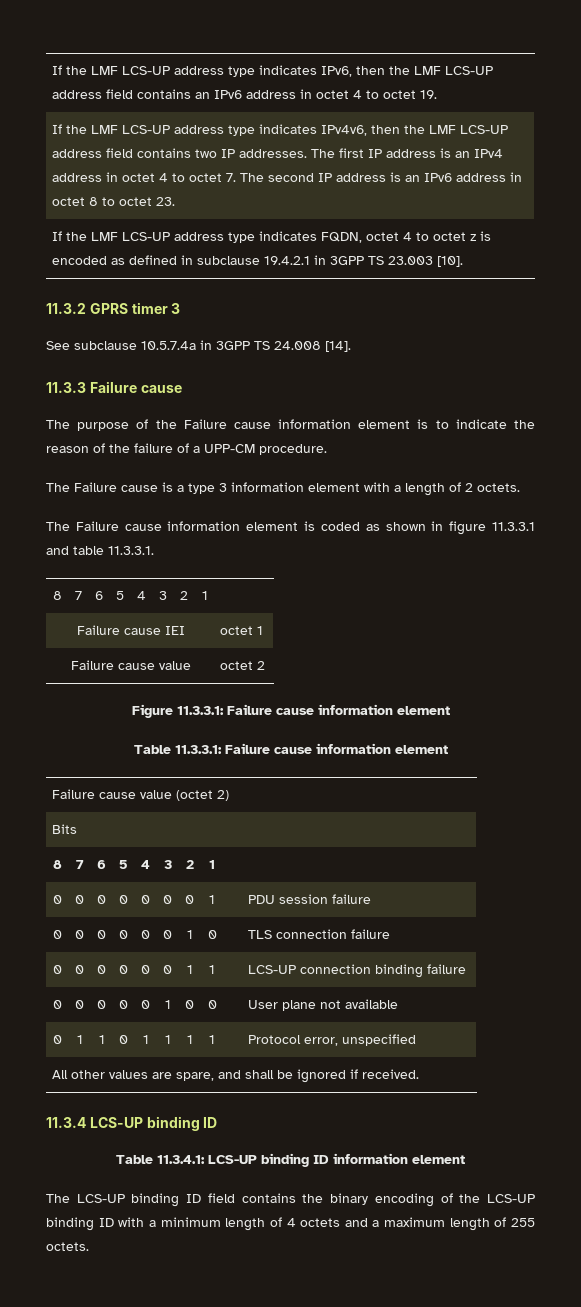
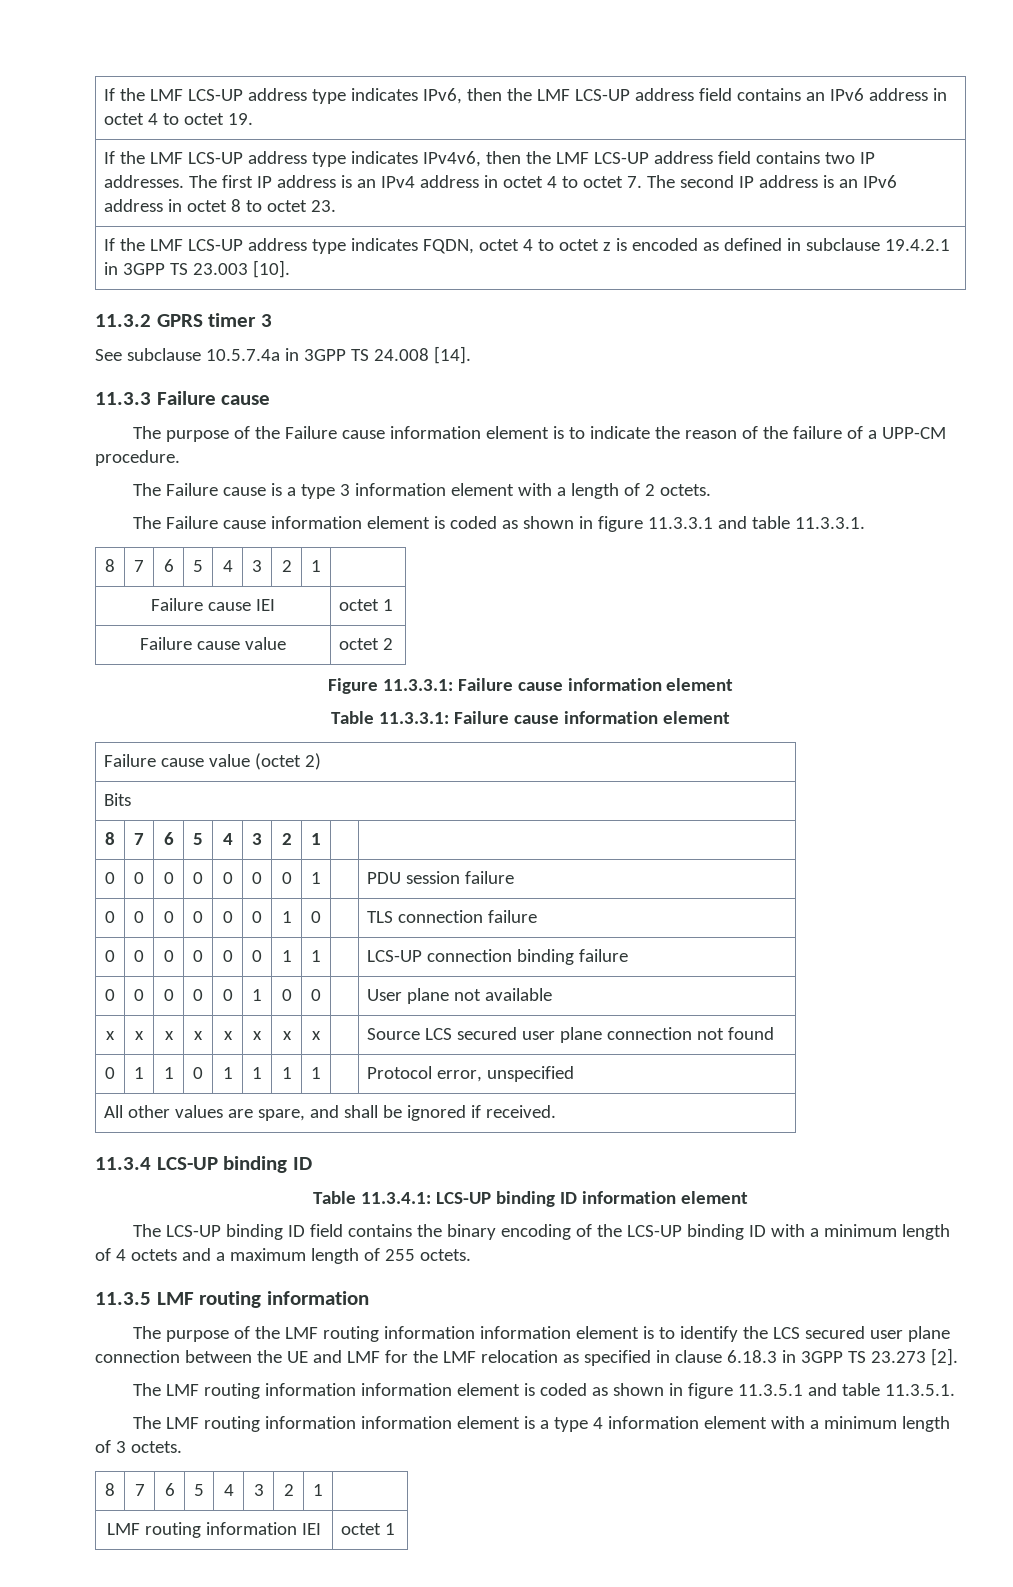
(399, 1004) none -> [106,1031,115,1040] [135,1031,144,1040] [164,1031,174,1040] [194,1031,203,1040] [223,1031,233,1040] [253,1031,262,1040] [282,1031,292,1040] [312,1031,321,1040] [367,1027,775,1043] // x | x | x | x | x | x | x | x | | Source LCS secured user plane connection not found
(89, 1246) none -> [95,1291,369,1308] [133,1326,951,1342] [95,1348,958,1366] [133,1383,956,1399] [133,1416,951,1432] [95,1440,182,1453] [105,1483,115,1496] [134,1484,145,1496] [164,1483,175,1496] [194,1484,204,1496] [223,1484,234,1496] [253,1484,264,1496] [283,1484,294,1496] [313,1484,323,1496] [107,1522,321,1538] [341,1523,396,1535] // 11.3.5 LMF routing information // The purpose of the LMF routing information information element is to identify the LCS secured user plane connection between the UE and LMF for the LMF relocation as specified in clause 6.18.3 in 3GPP TS 23.273 [2]. // The LMF routing information information element is coded as shown in figure 11.3.5.1 and table 11.3.5.1. // The LMF routing information information element is a type 4 information element with a minimum length of 3 octets. // 8 | 7 | 6 | 5 | 4 | 3 | 2 | 1 | // LMF routing information IEI | octet 1

